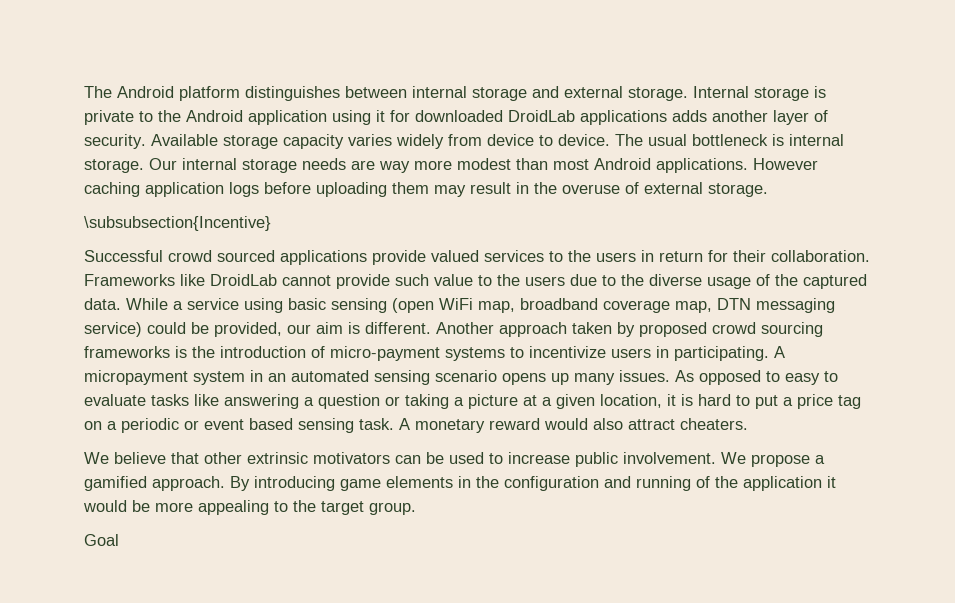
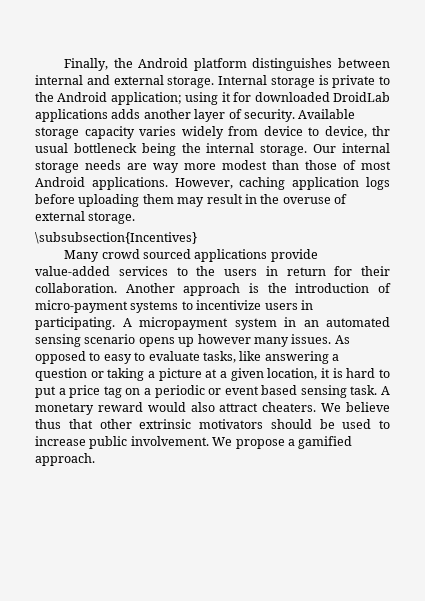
[84,86,112,98] The -> [64,58,133,71] Finally, the
[472,87,527,101] storage -> (83, 80) none
[248,110,327,125] application -> [110,92,182,105] application;
[558,134,784,146] device. The usual bottleneck is -> [324,126,390,138] [35,143,201,156] device, thr usual bottleneck being the
(548, 164) none -> [305,160,356,170] those of
[753,158,818,170] However -> [174,178,233,189] However,
[84,216,271,231] [84,250,163,262] \subsubsection{Incentive} // Successful -> [35,232,197,244] [64,250,100,262] \subsubsection{Incentives} // Many
[431,250,479,262] valued -> [35,266,110,276] value-added
[84,274,867,289] [84,298,835,313] [84,322,823,337] [84,346,170,358] Frameworks like DroidLab cannot provide such value to the users due to the diverse usage of the captured data. While a service using basic sensing (open WiFi map, broadband coverage map, DTN messaging service) could be provided, our aim is different. Another approach taken by proposed crowd sourcing frameworks -> [125,283,241,296] Another approach
(569, 379) none -> [197,334,251,344] however
[151,394,189,406] tasks -> [202,351,236,363] tasks,
(748, 424) // -> (317, 407) none
(166, 458) none -> [35,419,61,429] thus
[395,455,421,464] can -> [270,419,312,429] should
[230,476,836,491] [83,500,416,515] [84,534,119,546] By introducing game elements in the configuration and running of the application it would be more appealing to the target group. // Goal -> (95, 459) none

